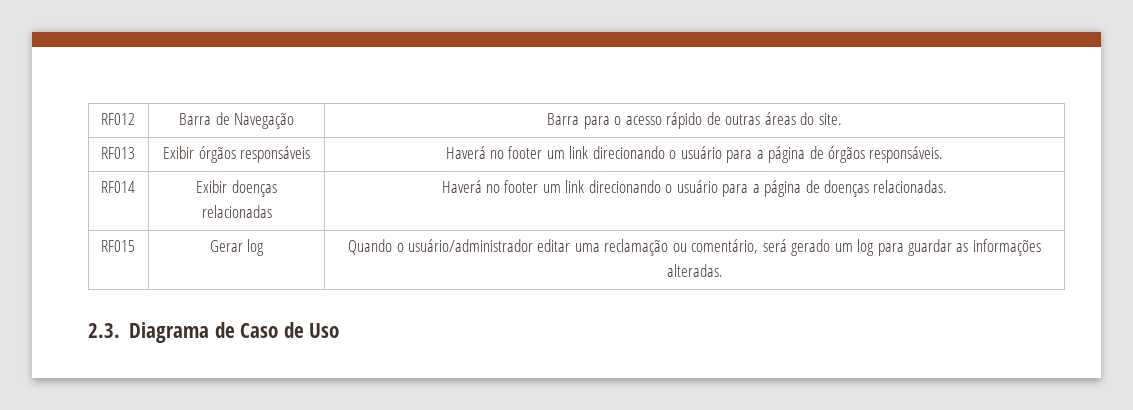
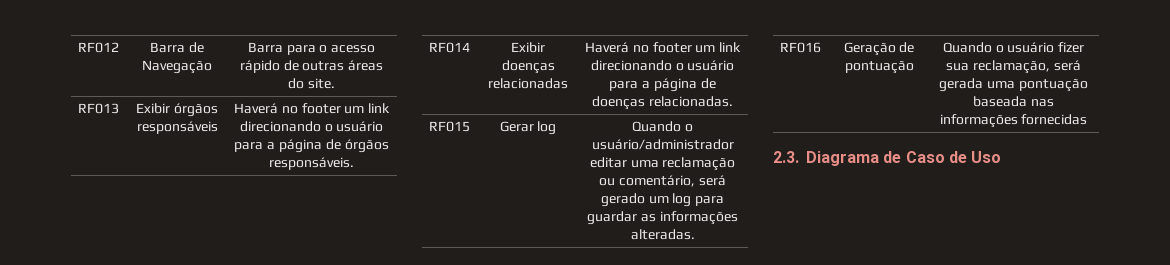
(723, 270) none -> [780,42,822,53] [843,42,915,56] [844,60,914,74] [942,42,1085,53] [946,60,1081,74] [939,78,1088,92] [973,96,1054,107] [939,114,1088,128] // RF016 | Geração de pontuação | Quando o usuário fizer sua reclamação, será gerada uma pontuação baseada nas informações fornecidas

